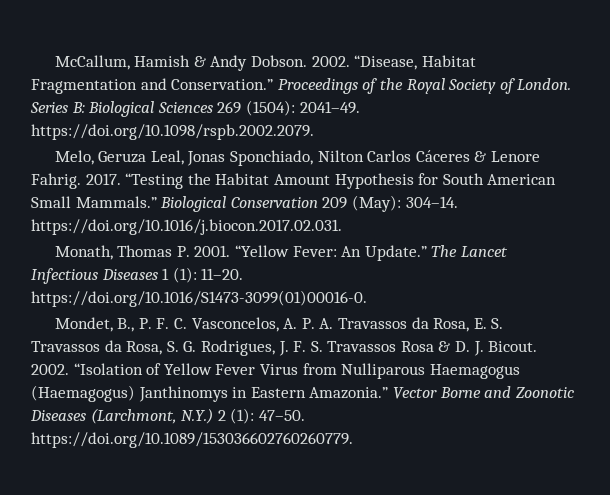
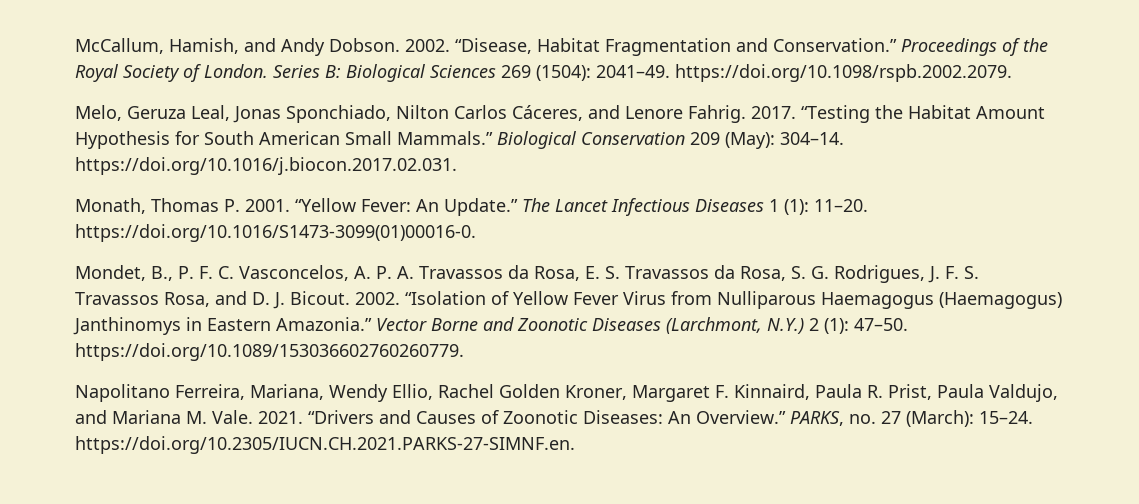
[134,55,206,67] Hamish & -> [169,38,276,54] Hamish, and
[415,150,487,162] Cáceres & -> [512,105,620,121] Cáceres, and
[400,341,451,352] Rosa & -> [164,291,247,307] Rosa, and
(353, 440) none -> [75,384,1058,402] [75,410,1033,427] [75,436,575,454] // Napolitano Ferreira, Mariana, Wendy Ellio, Rachel Golden Kroner, Margaret F. Kinnaird, Paula R. Prist, Paula Valdujo, and Mariana M. Vale. 2021. “Drivers and Causes of Zoonotic Diseases: An Overview.” PARKS, no. 27 (March): 15–24. https://doi.org/10.2305/IUCN.CH.2021.PARKS-27-SIMNF.en.

